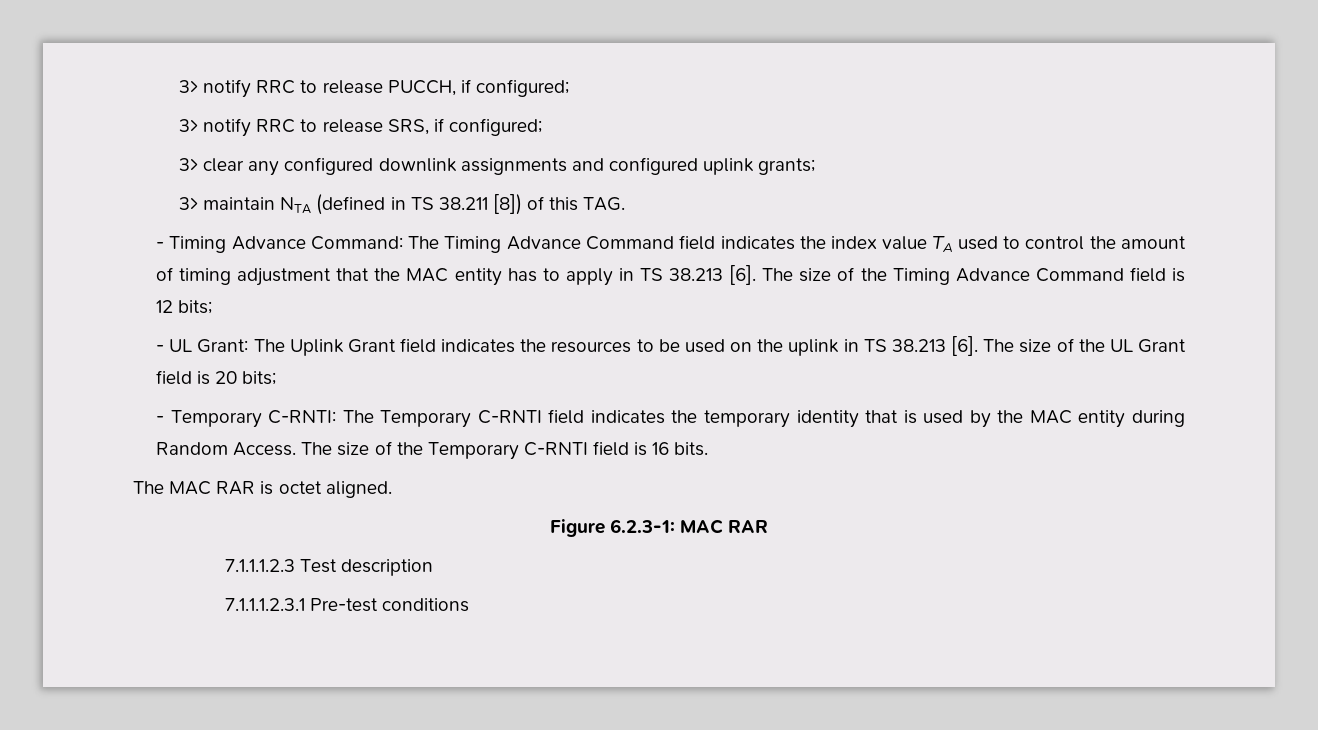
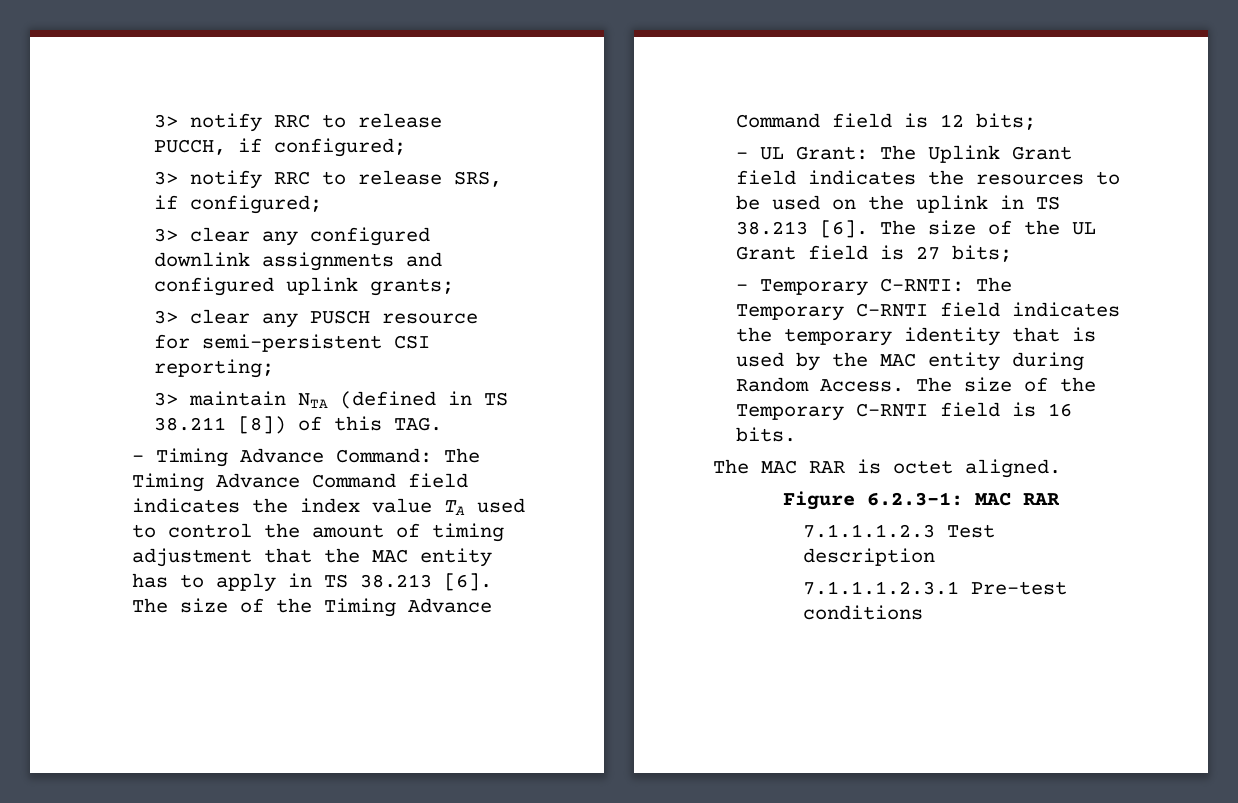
(816, 166) none -> [154,309,479,328] [154,334,431,352] [154,359,275,378] // 3> clear any PUSCH resource for semi-persistent CSI reporting;
[215,371,238,384] 20 -> [915,246,940,260] 27

